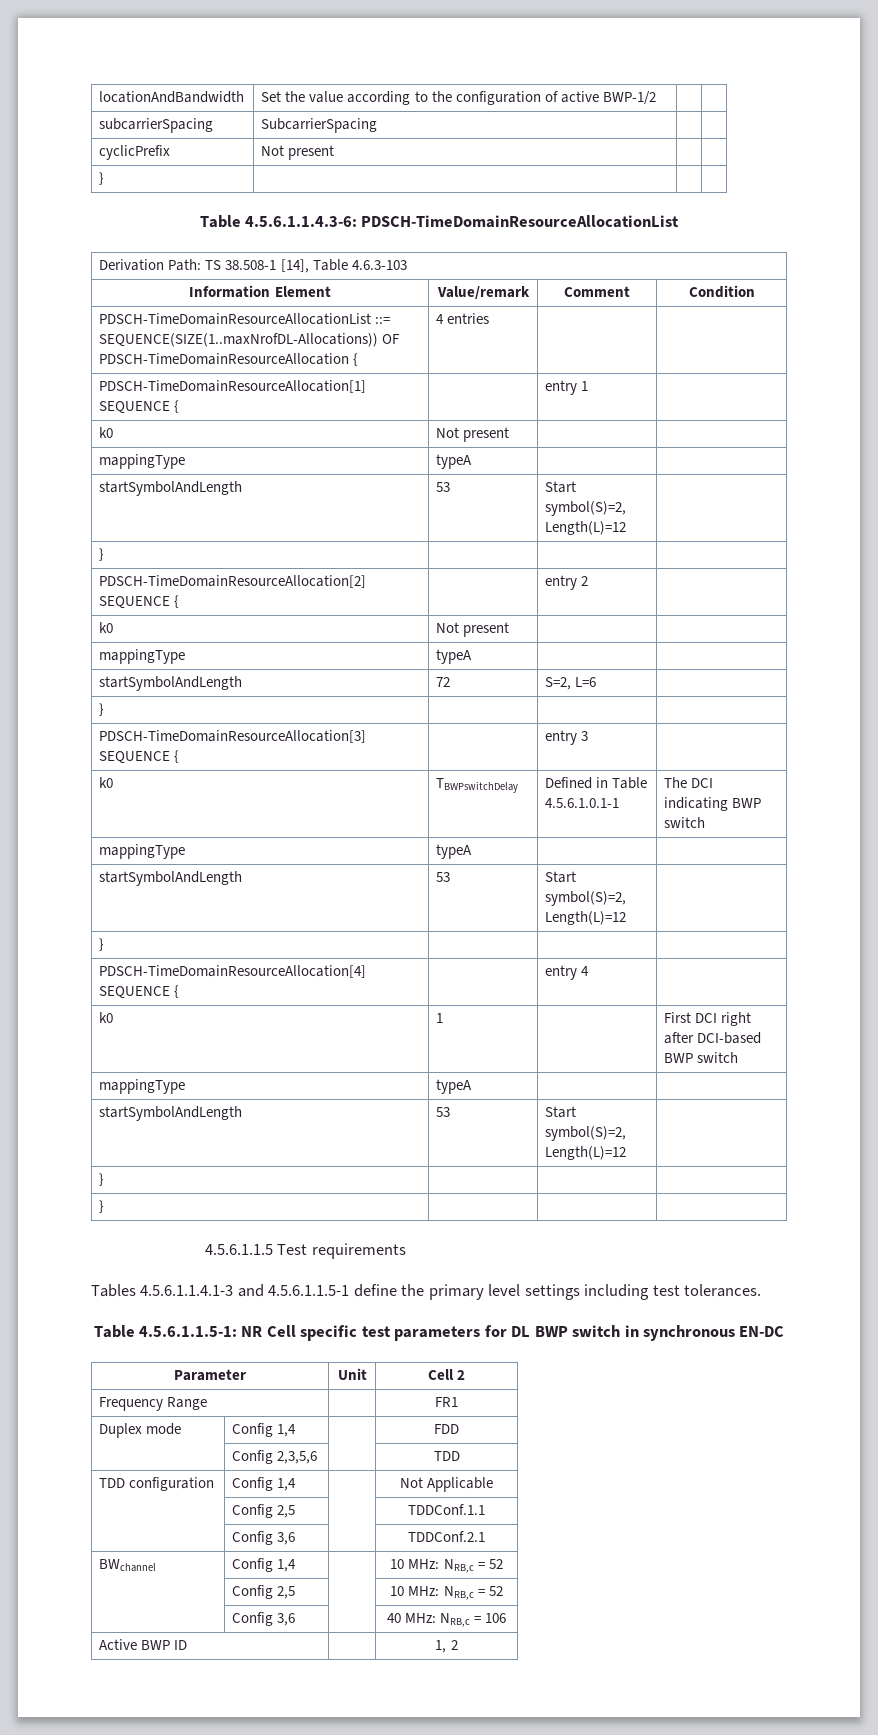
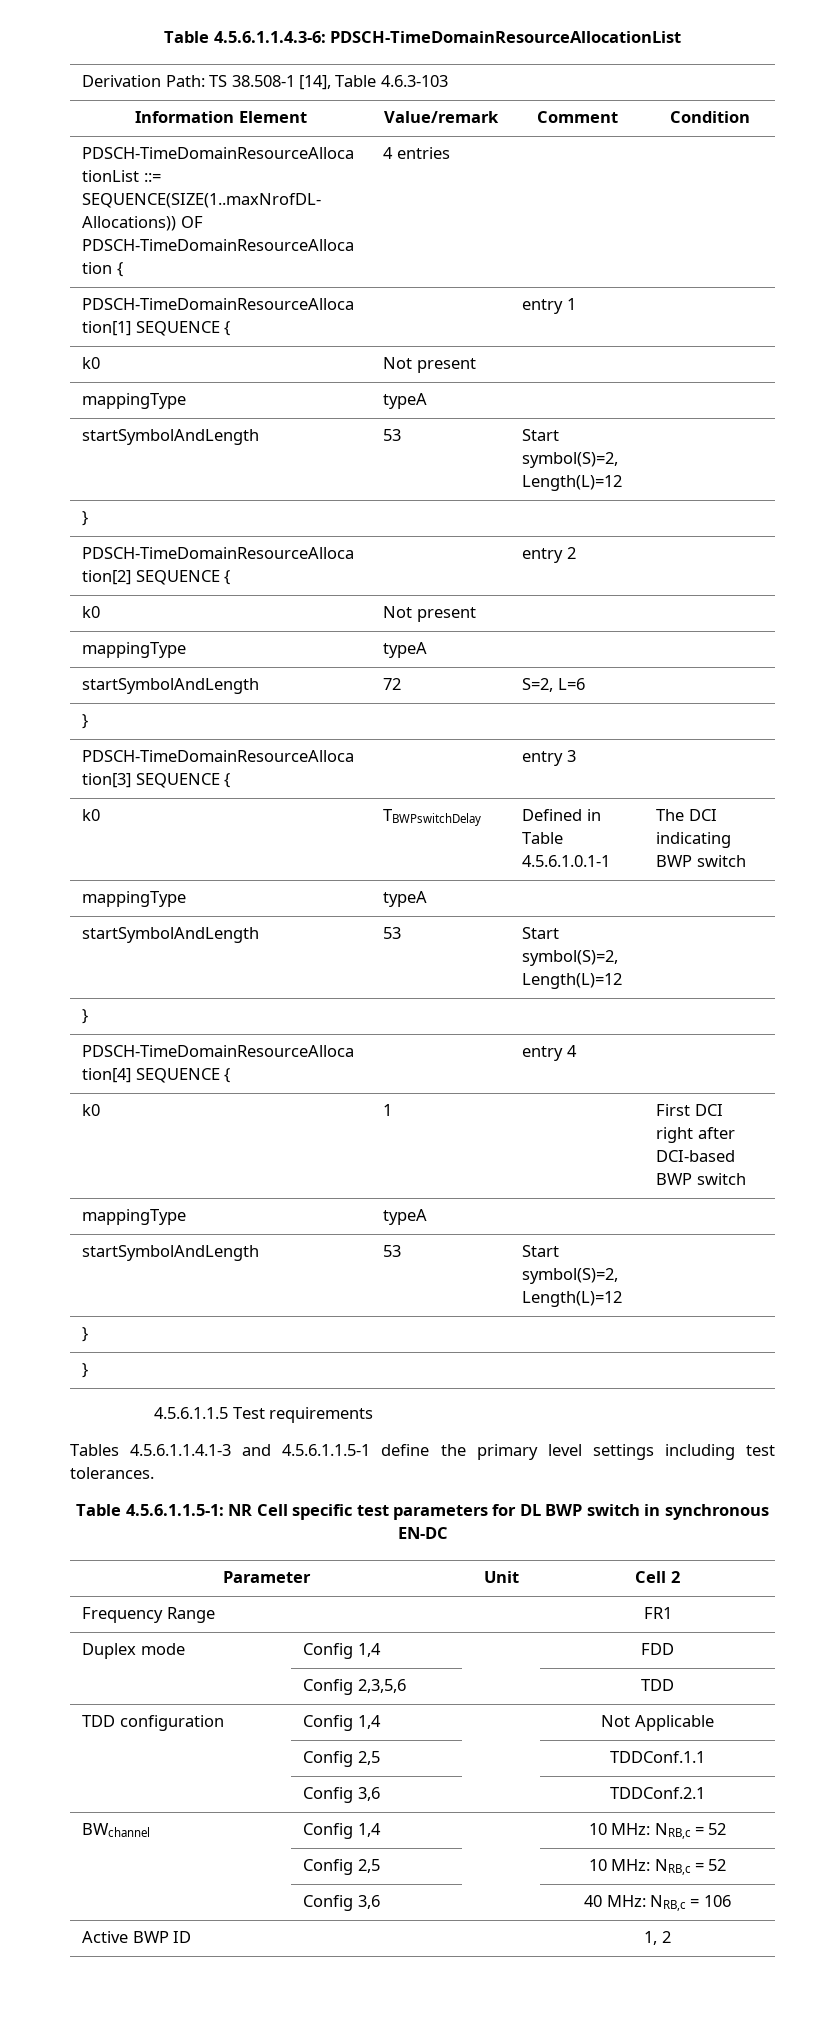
[99,91,245,103] [261,91,656,105] [99,118,214,133] [261,118,378,133] [99,145,171,160] [261,145,335,160] [99,172,105,185] locationAndBandwidth | Set the value according to the configuration of active BWP-1/2 | | // subcarrierSpacing | SubcarrierSpacing | | // cyclicPrefix | Not present | | // } | | | // -> (164, 37) none

